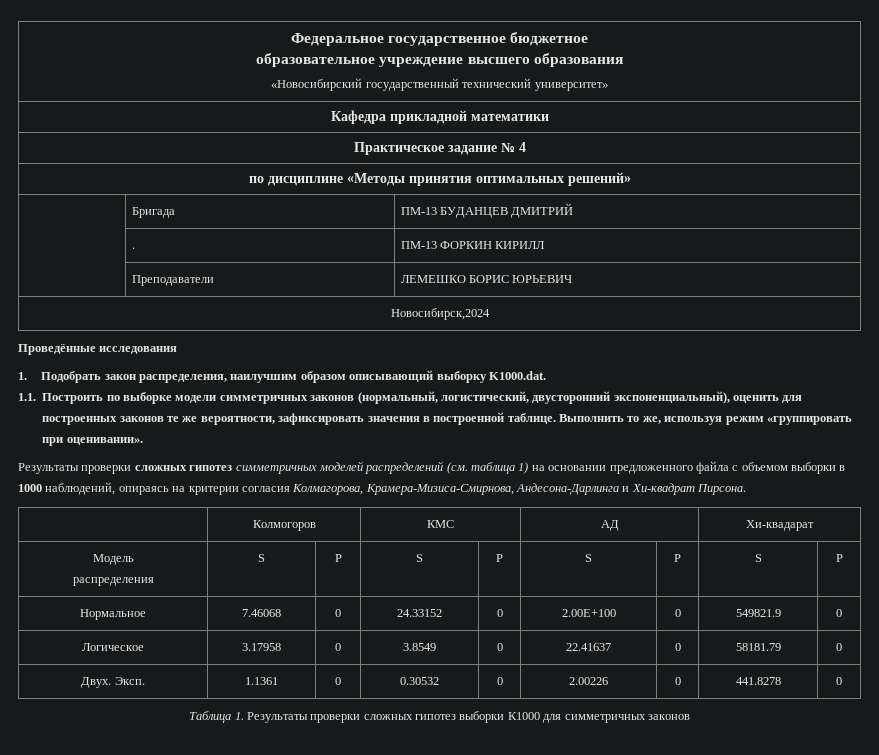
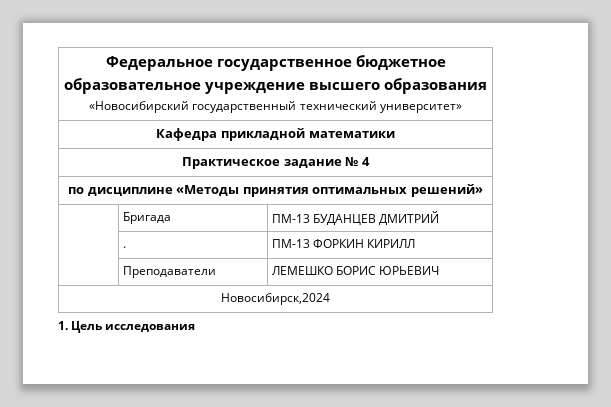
[18,344,96,355] Проведённые -> [58,321,103,333] 1. Цель
[18,370,546,383] [18,391,803,404] [42,412,852,425] [42,437,143,446] [18,461,846,474] [18,482,747,495] [252,520,316,531] [427,520,454,528] [600,520,619,531] [746,520,814,531] [92,554,134,565] [72,577,154,586] [258,554,265,562] [334,554,342,562] [416,554,423,562] [496,554,503,562] [585,554,592,562] [674,554,681,562] [754,554,762,562] [835,554,843,562] [80,609,146,620] [242,609,281,617] [335,609,341,617] [397,609,442,617] [496,609,503,617] [561,609,616,617] [674,609,681,617] [735,609,781,617] [836,609,842,617] [82,643,144,651] [242,643,281,651] [335,643,341,651] [403,643,436,651] [496,643,503,651] [566,643,611,651] [674,643,681,651] [735,643,781,651] [836,643,842,651] [81,677,145,688] [245,677,278,685] [335,677,341,685] [400,677,439,685] [496,677,503,685] [569,677,608,685] [674,677,681,685] [735,677,781,685] [836,677,842,685] [189,711,690,723] // 1. Подобрать закон распределения, наилучшим образом описывающий выборку K1000.dat. // 1.1. Построить по выборке модели симметричных законов (нормальный, логистический, двусторонний экспоненциальный), оценить для построенных законов те же вероятности, зафиксировать значения в построенной таблице. Выполнить то же, используя режим «группировать при оценивании». // Результаты проверки сложных гипотез симметричных моделей распределений (см. таблица 1) на основании предложенного файла с объемом выборки в 1000 наблюдений, опираясь на критерии согласия Колмагорова, Крамера-Мизиса-Смирнова, Андесона-Дарлинга и Хи-квадрат Пирсона. // | Колмогоров | КМС | АД | Хи-квадарат // Модель // распределения | S | P | S | P | S | P | S | P // Нормальное | 7.46068 | 0 | 24.33152 | 0 | 2.00E+100 | 0 | 549821.9 | 0 // Логическое | 3.17958 | 0 | 3.8549 | 0 | 22.41637 | 0 | 58181.79 | 0 // Двух. Эксп. | 1.1361 | 0 | 0.30532 | 0 | 2.00226 | 0 | 441.8278 | 0 // Таблица 1. Результаты проверки сложных гипотез выборки К1000 для симметричных законов -> (196, 328) none

